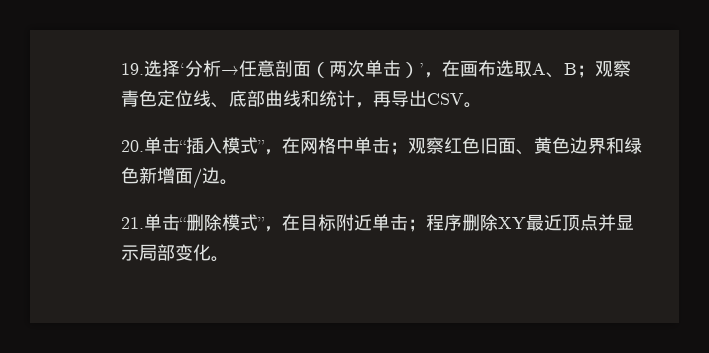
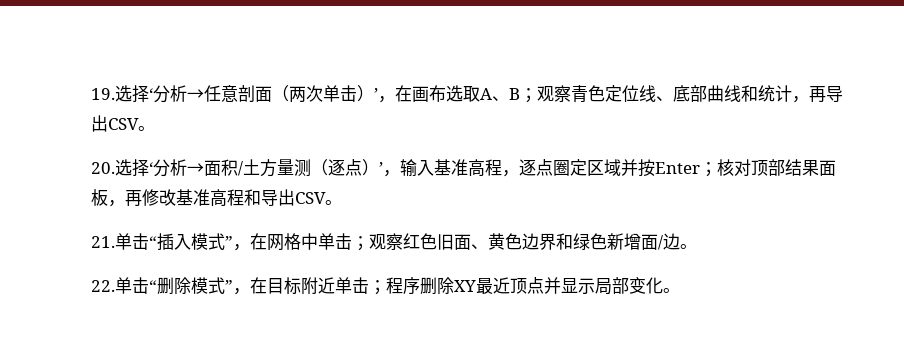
(144, 146) none -> [115,159,837,177] [91,189,343,207] [91,236,116,248] 选择‘分析→面积/土方量测（逐点）’，输入基准高程，逐点圈定区域并按Enter；核对顶部结果面板，再修改基准高程和导出CSV。 // 21.
[120,217,144,229] 21. -> [91,280,116,292] 22.

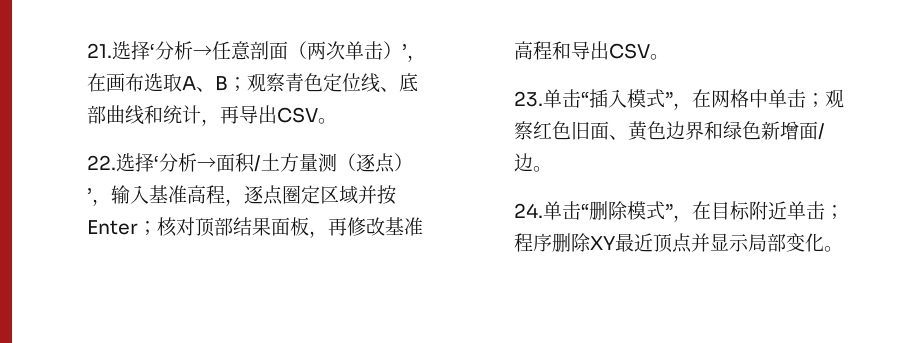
[91,88,116,100] 19. -> [87,43,113,58] 21.
[91,162,116,174] 20. -> [87,155,117,170] 22.
[91,236,116,248] 21. -> [514,91,544,107] 23.
[91,280,116,292] 22. -> [514,203,544,218] 24.

